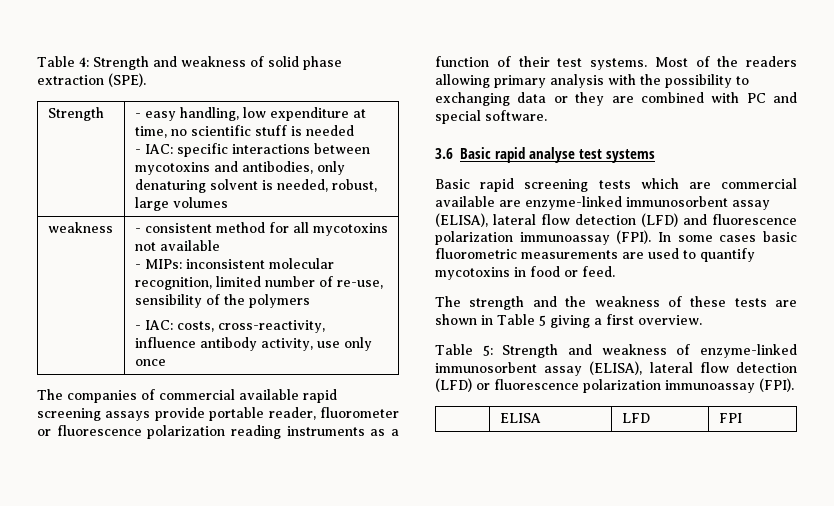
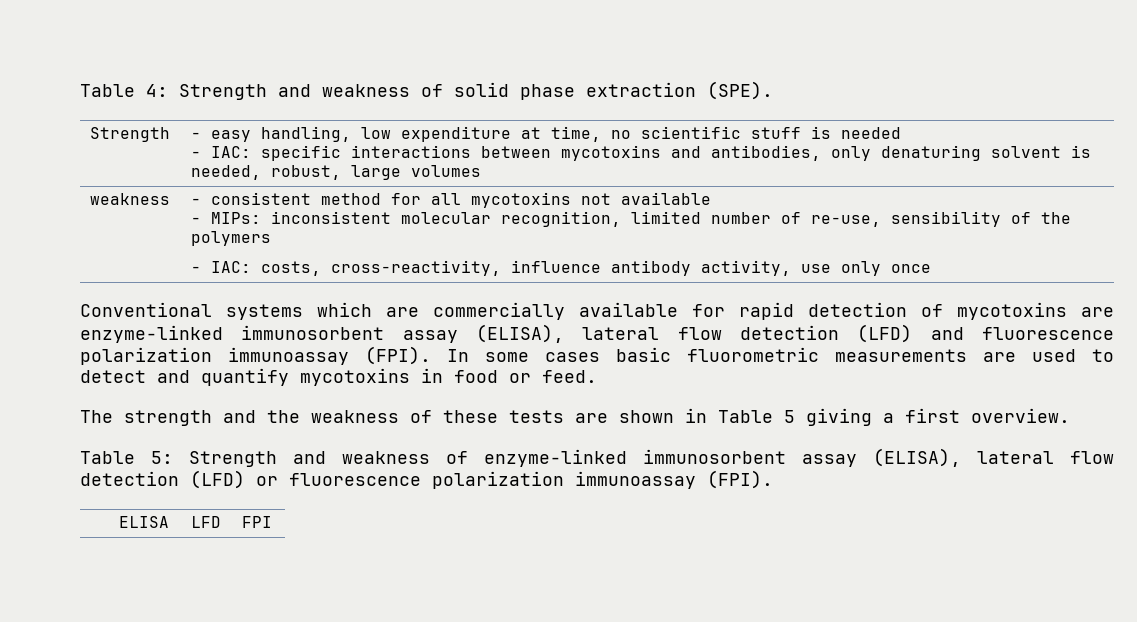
[37,389,337,403] [37,407,399,421] [37,425,399,439] [435,56,797,70] [435,74,749,88] [435,92,797,106] [435,110,547,124] [435,147,656,163] [435,178,797,192] [435,196,495,207] The companies of commercial available rapid screening assays provide portable reader, fluorometer or fluorescence polarization reading instruments as a function of their test systems. Most of the readers allowing primary analysis with the possibility to exchanging data or they are combined with PC and special software. // 3.6 Basic rapid analyse test systems // Basic rapid screening tests which are commercial available -> [80,302,1067,320] Conventional systems which are commercially available for rapid detection of mycotoxins
(696, 254) none -> [80,370,190,383] detect and

